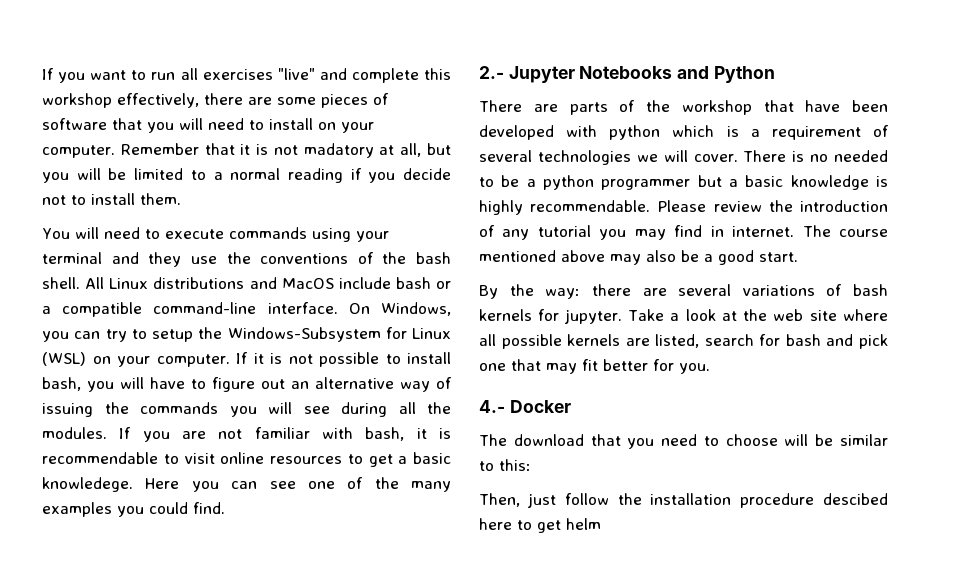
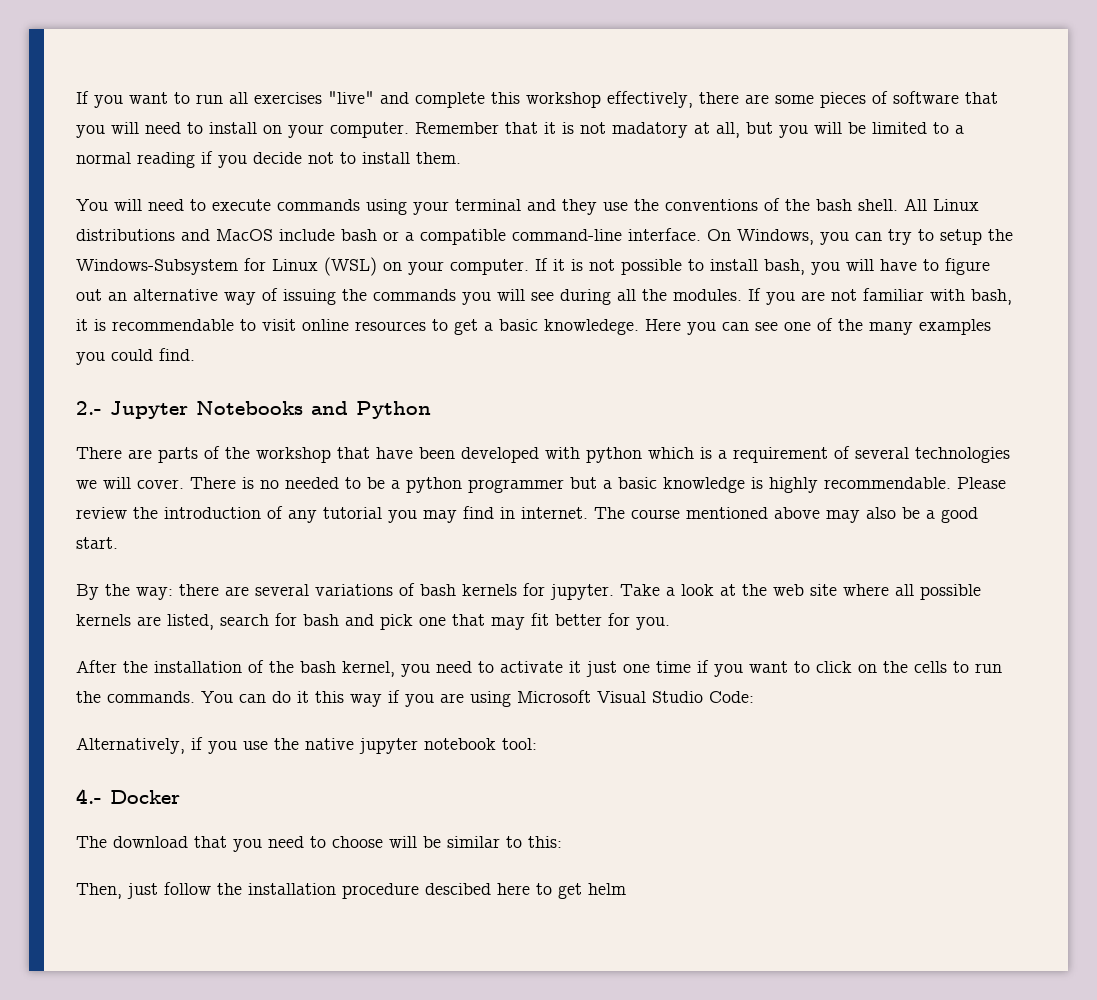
(710, 368) none -> [76,660,1002,677] [76,690,754,707] [76,737,537,754] // After the installation of the bash kernel, you need to activate it just one time if you want to click on the cells to run the commands. You can do it this way if you are using Microsoft Visual Studio Code: // Alternatively, if you use the native jupyter notebook tool:

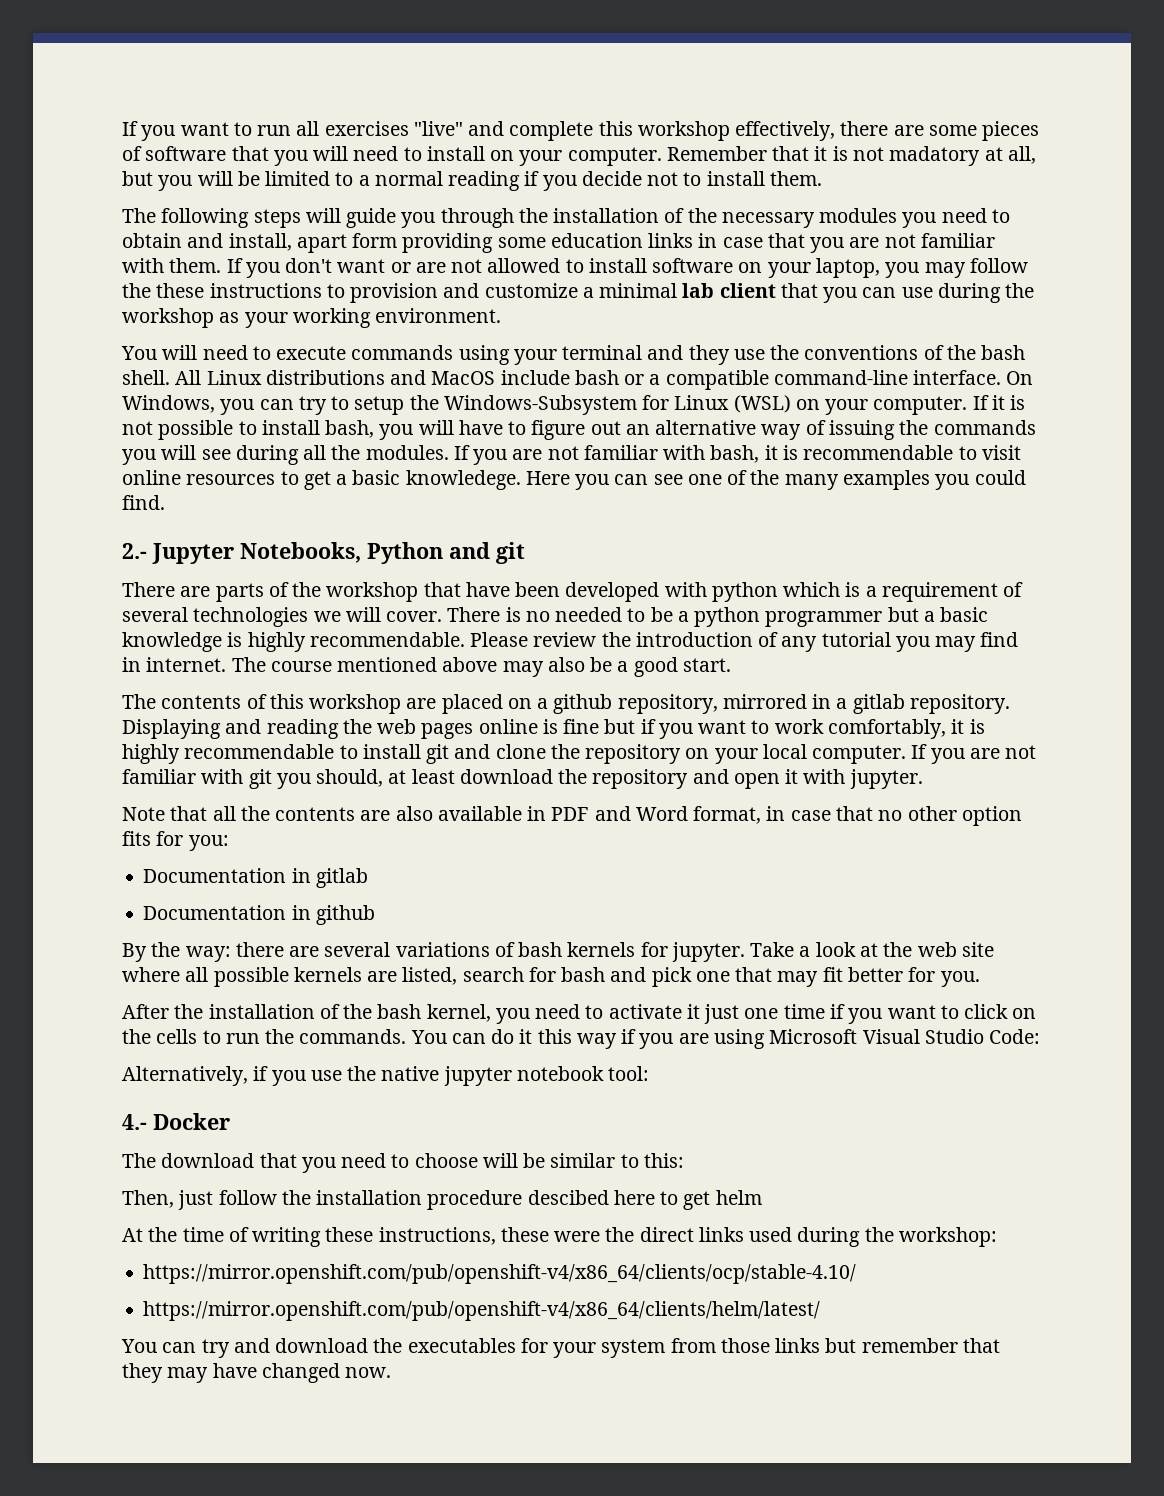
(461, 158) none -> [122,208,1010,228] [122,233,995,253] [122,258,1028,278] [122,283,1035,303] [122,308,502,328] // The following steps will guide you through the installation of the necessary modules you need to obtain and install, apart form providing some education links in case that you are not familiar with them. If you don't want or are not allowed to install software on your laptop, you may follow the these instructions to provision and customize a minimal lab client that you can use during the workshop as your working environment.
[196,401,431,419] Notebooks and Python -> [240,542,525,564] Notebooks, Python and git
(118, 543) none -> [122,694,1010,714] [122,719,985,739] [122,744,1037,764] [122,769,923,789] [122,806,1022,826] [122,831,229,851] [143,868,368,888] [143,905,375,925] // The contents of this workshop are placed on a github repository, mirrored in a gitlab repository. Displaying and reading the web pages online is fine but if you want to work comfortably, it is highly recommendable to install git and clone the repository on your local computer. If you are not familiar with git you should, at least download the repository and open it with jupyter. // Note that all the contents are also available in PDF and Word format, in case that no other option fits for you: // Documentation in gitlab // Documentation in github
(626, 889) none -> [122,1227,997,1247] [143,1264,857,1284] [143,1301,821,1321] [121,1338,1000,1358] [122,1363,392,1383] // At the time of writing these instructions, these were the direct links used during the workshop: // https://mirror.openshift.com/pub/openshift-v4/x86_64/clients/ocp/stable-4.10/ // https://mirror.openshift.com/pub/openshift-v4/x86_64/clients/helm/latest/ // You can try and download the executables for your system from those links but remember that they may have changed now.

